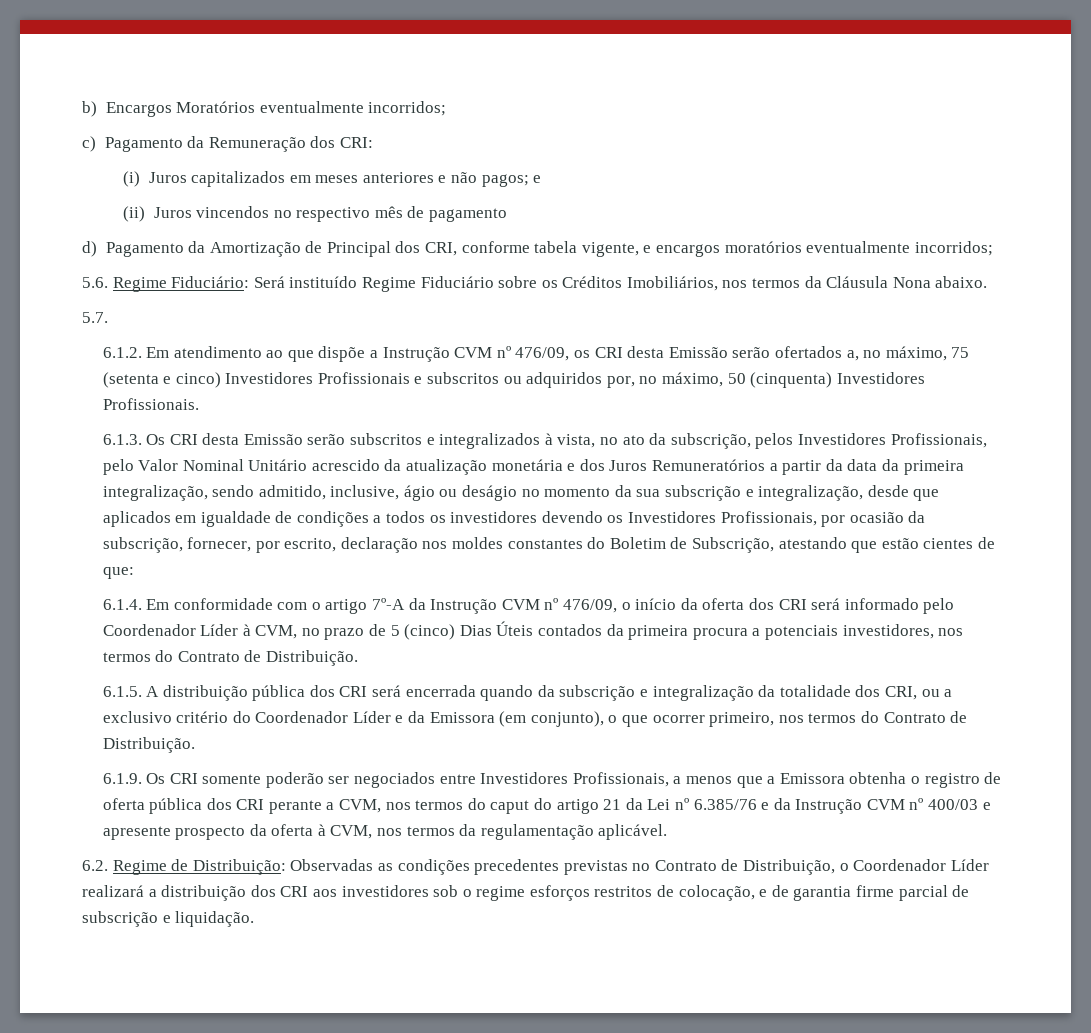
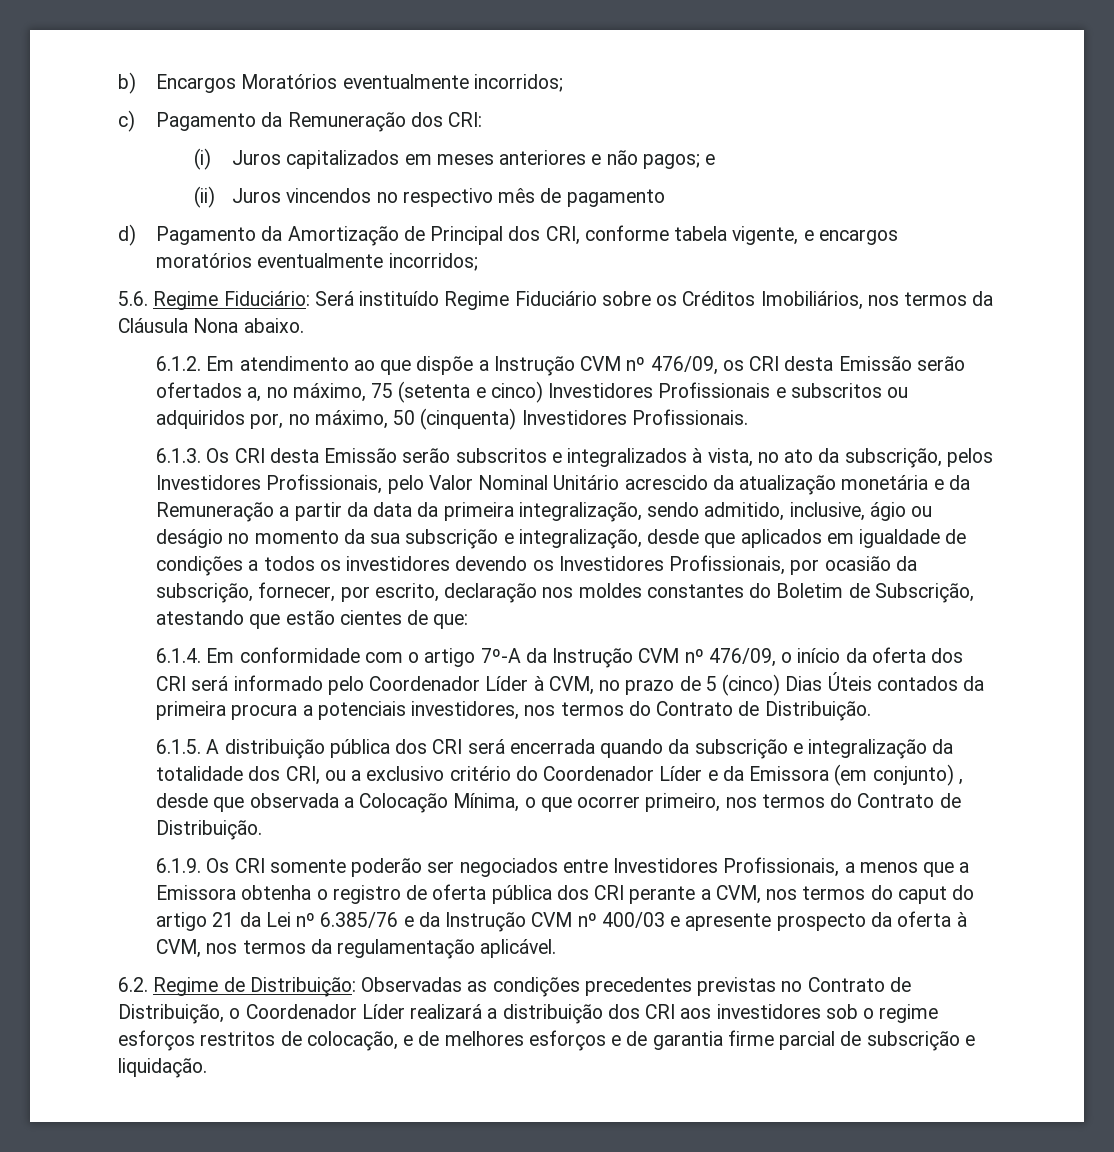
[82,312,108,323] // 5.7. -> (304, 325) none
[579,459,766,471] dos Juros Remuneratórios -> [948,475,970,490] [156,502,275,522] da Remuneração
[530,711,604,727] conjunto), -> [872,764,963,786] [156,793,520,813] conjunto) , desde que observada a Colocação Mínima,
(789, 891) none -> [444,1030,648,1051] melhores esforços e de

